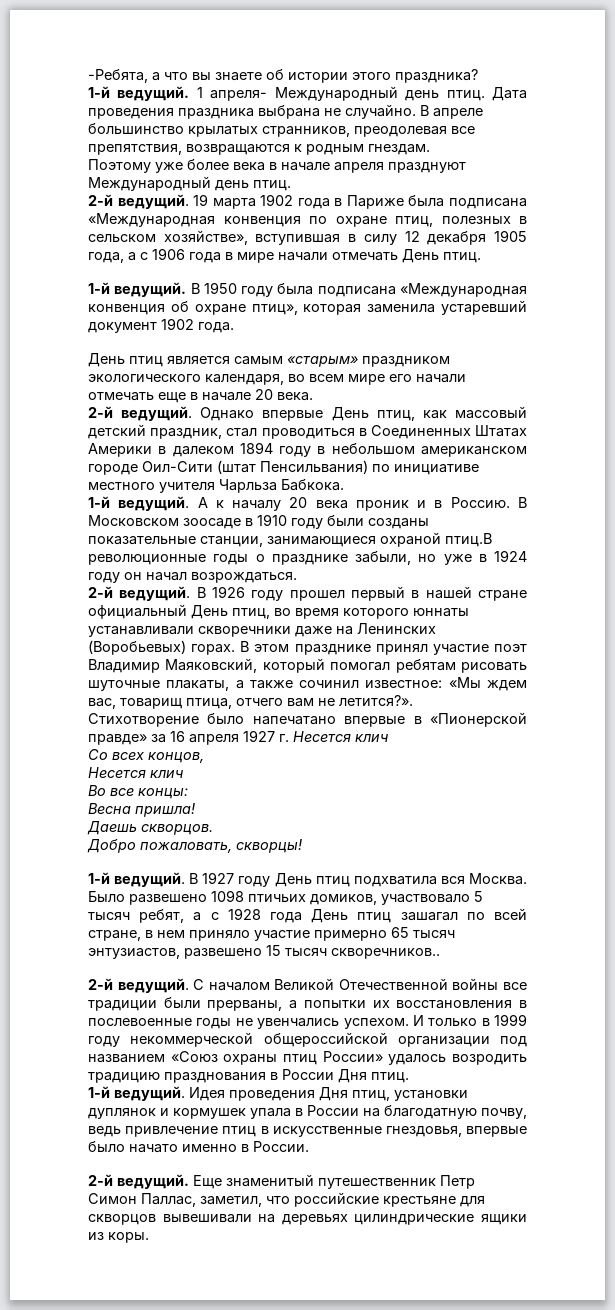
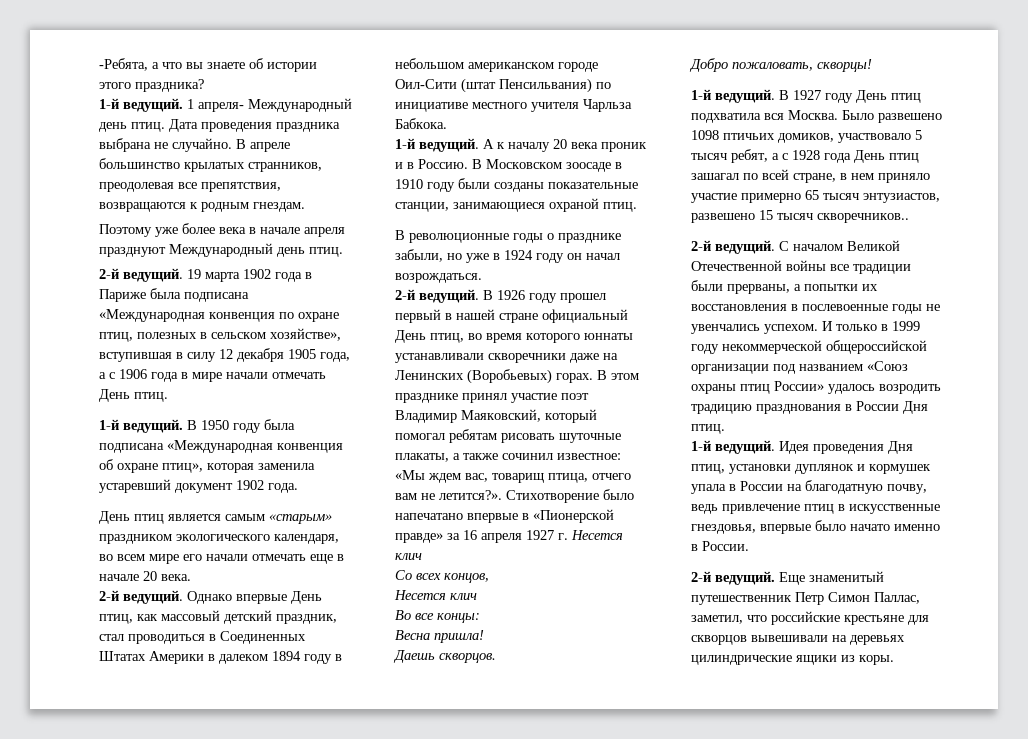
[445,533,492,547] птиц.В -> [603,202,637,212] [395,230,405,240] птиц. // В

